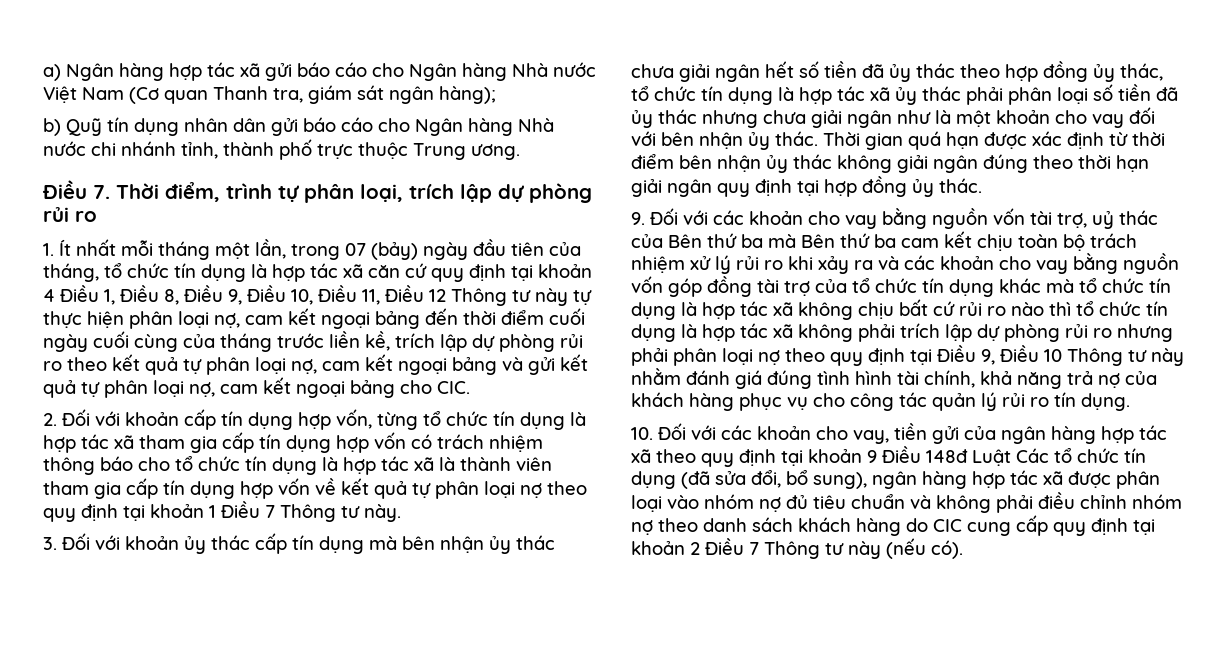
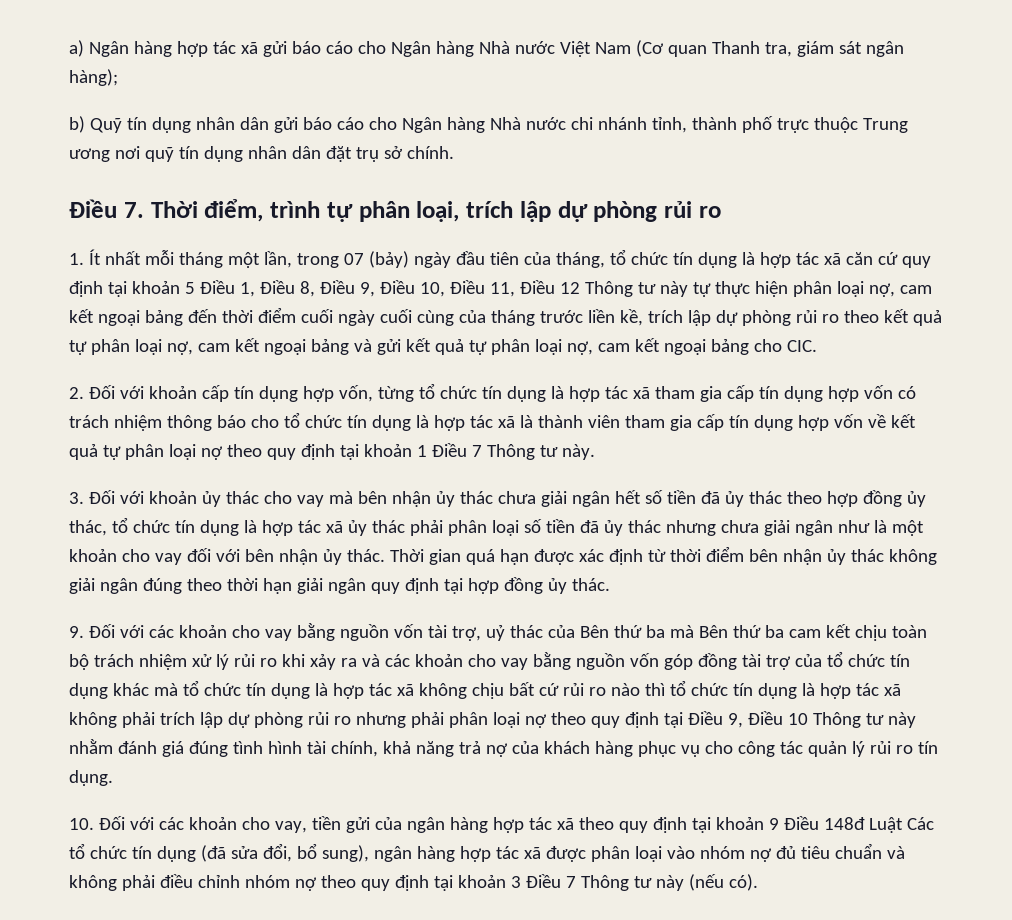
[471,144,520,160] ương. -> [69,146,454,162] ương nơi quỹ tín dụng nhân dân đặt trụ sở chính.
[43,289,55,302] 4 -> [184,282,195,294] 5
[255,533,364,554] cấp tín dụng -> [263,491,324,507] cho vay
[703,515,1155,536] [631,541,700,555] danh sách khách hàng do CIC cung cấp quy định tại khoản 2 -> [360,875,521,891] quy định tại khoản 3

